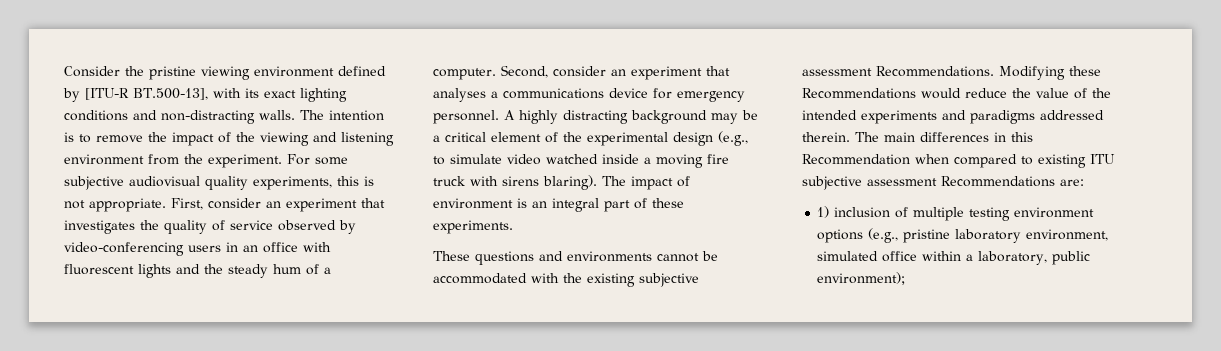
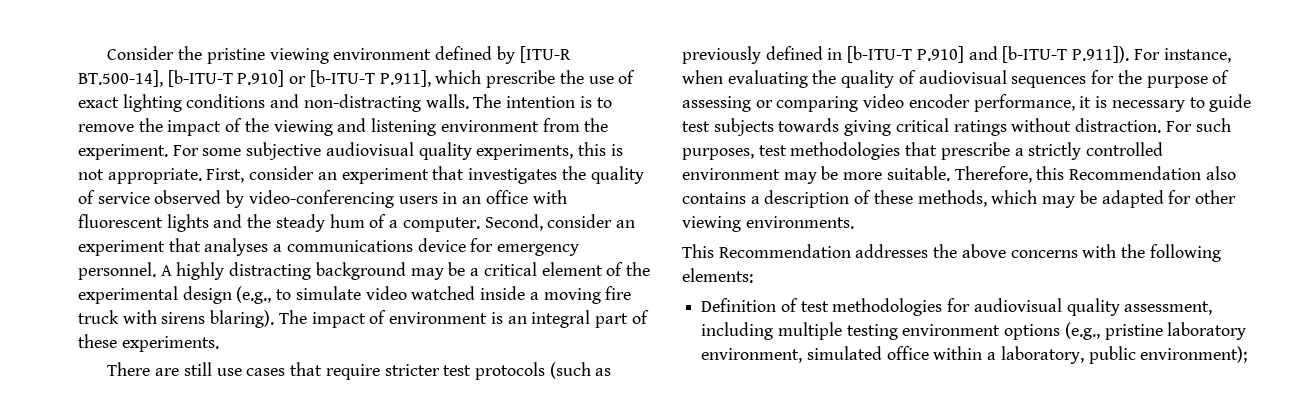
[133,88,259,100] BT.500-13], with its -> [78,70,636,88] BT.500-14], [b-ITU-T P.910] or [b-ITU-T P.911], which prescribe the use of
[433,251,718,265] [433,273,699,287] [802,66,1101,80] [802,88,1111,99] [802,110,1104,124] [802,132,1033,142] [802,154,1115,168] [802,176,1084,190] [817,206,909,218] These questions and environments cannot be accommodated with the existing subjective assessment Recommendations. Modifying these Recommendations would reduce the value of the intended experiments and paradigms addressed therein. The main differences in this Recommendation when compared to existing ITU subjective assessment Recommendations are: // 1) inclusion of -> [107,362,612,380] [682,46,1231,64] [682,70,1230,88] [682,94,1252,112] [682,118,1231,136] [682,142,1164,160] [682,166,1236,184] [682,190,1236,208] [682,216,854,232] [682,244,1221,262] [682,268,753,283] [701,298,1213,316] [701,322,774,340] There are still use cases that require stricter test protocols (such as previously defined in [b-ITU-T P.910] and [b-ITU-T P.911]). For instance, when evaluating the quality of audiovisual sequences for the purpose of assessing or comparing video encoder performance, it is necessary to guide test subjects towards giving critical ratings without distraction. For such purposes, test methodologies that prescribe a strictly controlled environment may be more suitable. Therefore, this Recommendation also contains a description of these methods, which may be adapted for other viewing environments. // This Recommendation addresses the above concerns with the following elements: // Definition of test methodologies for audiovisual quality assessment, including

